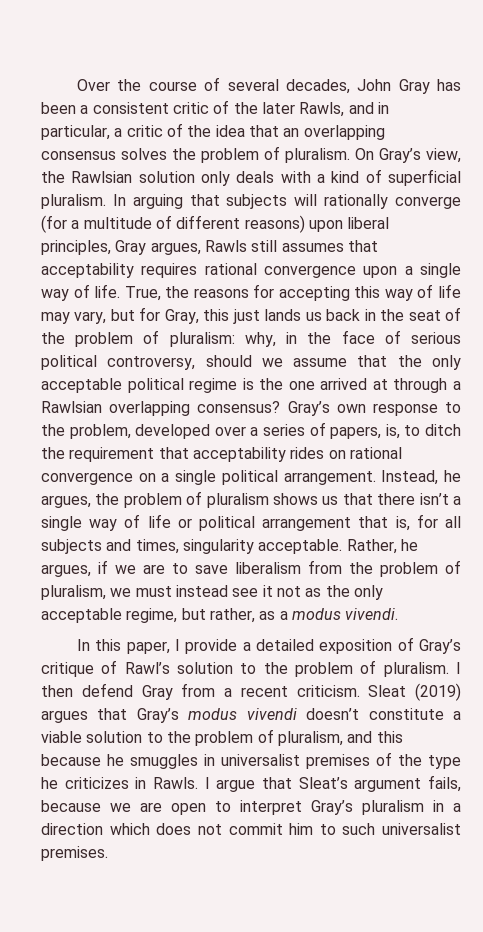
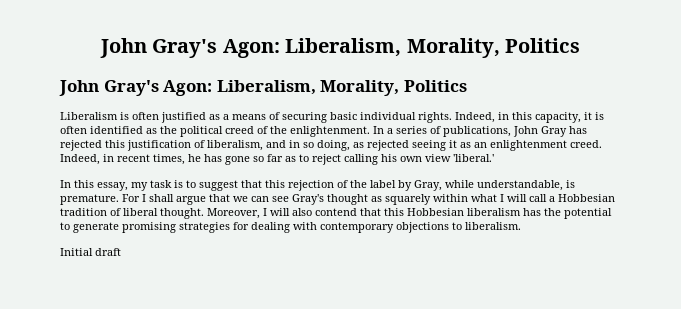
[76,77,461,94] [41,100,389,117] [41,123,385,140] [41,146,461,163] [41,169,461,186] [41,194,461,209] [41,215,390,233] [41,240,378,255] [41,263,461,278] [41,284,462,301] [41,307,461,324] [41,330,462,347] [41,355,461,370] [41,378,461,393] [41,401,462,416] [41,422,462,439] [41,447,402,462] [41,470,461,485] [41,491,461,508] [41,514,461,531] [41,539,418,554] [41,560,461,577] [41,585,383,600] [41,608,399,623] [76,637,462,654] [41,660,461,677] [41,683,461,701] [41,708,461,723] [41,729,403,746] [41,752,461,769] [41,775,461,792] [41,800,461,815] [41,823,461,835] [41,846,108,861] Over the course of several decades, John Gray has been a consistent critic of the later Rawls, and in particular, a critic of the idea that an overlapping consensus solves the problem of pluralism. On Gray’s view, the Rawlsian solution only deals with a kind of superficial pluralism. In arguing that subjects will rationally converge (for a multitude of different reasons) upon liberal principles, Gray argues, Rawls still assumes that acceptability requires rational convergence upon a single way of life. True, the reasons for accepting this way of life may vary, but for Gray, this just lands us back in the seat of the problem of pluralism: why, in the face of serious political controversy, should we assume that the only acceptable political regime is the one arrived at through a Rawlsian overlapping consensus? Gray’s own response to the problem, developed over a series of papers, is, to ditch the requirement that acceptability rides on rational convergence on a single political arrangement. Instead, he argues, the problem of pluralism shows us that there isn’t a single way of life or political arrangement that is, for all subjects and times, singularity acceptable. Rather, he argues, if we are to save liberalism from the problem of pluralism, we must instead see it not as the only acceptable regime, but rather, as a modus vivendi. // In this paper, I provide a detailed exposition of Gray’s critique of Rawl’s solution to the problem of pluralism. I then defend Gray from a recent criticism. Sleat (2019) argues that Gray’s modus vivendi doesn’t constitute a viable solution to the problem of pluralism, and this because he smuggles in universalist premises of the type he criticizes in Rawls. I argue that Sleat’s argument fails, because we are open to interpret Gray’s pluralism in a direction which does not commit him to such universalist premises. -> [100,38,580,58] [59,80,467,96] [60,112,604,123] [60,126,587,137] [60,140,602,151] [60,154,494,165] [60,180,575,191] [60,194,615,205] [60,208,612,219] [60,222,521,233] [60,248,121,256] John Gray's Agon: Liberalism, Morality, Politics // John Gray's Agon: Liberalism, Morality, Politics // Liberalism is often justified as a means of securing basic individual rights. Indeed, in this capacity, it is often identified as the political creed of the enlightenment. In a series of publications, John Gray has rejected this justification of liberalism, and in so doing, as rejected seeing it as an enlightenment creed. Indeed, in recent times, he has gone so far as to reject calling his own view 'liberal.' // In this essay, my task is to suggest that this rejection of the label by Gray, while understandable, is premature. For I shall argue that we can see Gray's thought as squarely within what I will call a Hobbesian tradition of liberal thought. Moreover, I will also contend that this Hobbesian liberalism has the potential to generate promising strategies for dealing with contemporary objections to liberalism. // Initial draft

